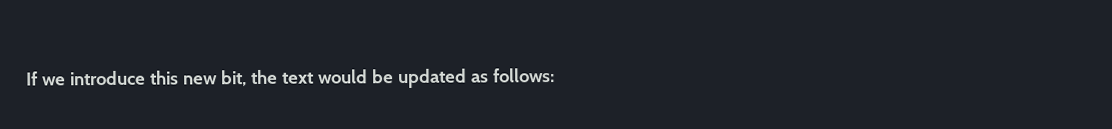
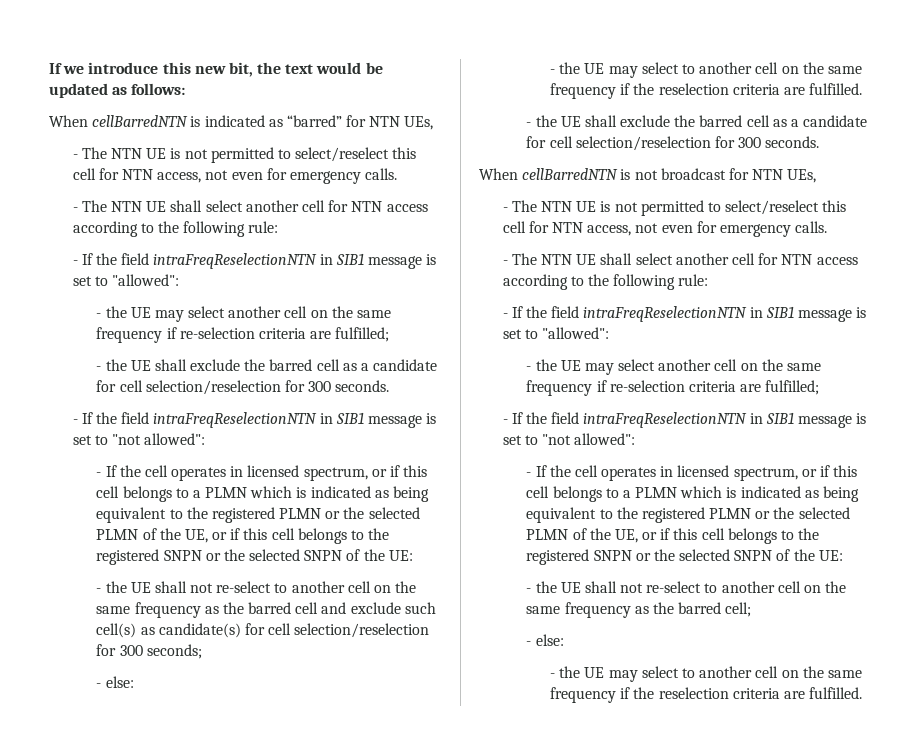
(555, 75) none -> [49,115,434,130] [72,147,417,163] [72,168,398,184] [72,200,428,212] [72,221,279,237] [72,253,437,269] [72,274,180,286] [96,306,392,322] [96,327,390,343] [96,359,438,371] [96,380,390,395] [72,412,437,428] [72,433,206,445] [96,465,428,481] [96,486,430,502] [96,507,420,523] [96,528,390,544] [96,549,413,565] [96,581,417,593] [96,602,436,618] [96,623,430,638] [96,644,202,659] [96,676,134,688] [550,62,862,78] [550,83,863,99] [526,115,868,127] [526,136,820,151] [479,168,817,183] [502,200,847,216] [502,221,828,237] [502,253,858,265] [502,274,709,290] [502,306,867,322] [502,327,610,339] [526,359,822,375] [526,380,820,396] [502,412,867,428] [502,433,636,445] [526,465,858,481] [526,486,860,502] [526,507,850,523] [526,528,820,544] [526,549,843,565] [526,581,847,593] [526,602,752,618] [526,634,564,646] [550,666,862,682] [550,687,863,703] // When cellBarredNTN is indicated as “barred” for NTN UEs, // - The NTN UE is not permitted to select/reselect this cell for NTN access, not even for emergency calls. // - The NTN UE shall select another cell for NTN access according to the following rule: // - If the field intraFreqReselectionNTN in SIB1 message is set to "allowed": // - the UE may select another cell on the same frequency if re-selection criteria are fulfilled; // - the UE shall exclude the barred cell as a candidate for cell selection/reselection for 300 seconds. // - If the field intraFreqReselectionNTN in SIB1 message is set to "not allowed": // - If the cell operates in licensed spectrum, or if this cell belongs to a PLMN which is indicated as being equivalent to the registered PLMN or the selected PLMN of the UE, or if this cell belongs to the registered SNPN or the selected SNPN of the UE: // - the UE shall not re-select to another cell on the same frequency as the barred cell and exclude such cell(s) as candidate(s) for cell selection/reselection for 300 seconds; // - else: // - the UE may select to another cell on the same frequency if the reselection criteria are fulfilled. // - the UE shall exclude the barred cell as a candidate for cell selection/reselection for 300 seconds. // When cellBarredNTN is not broadcast for NTN UEs, // - The NTN UE is not permitted to select/reselect this cell for NTN access, not even for emergency calls. // - The NTN UE shall select another cell for NTN access according to the following rule: // - If the field intraFreqReselectionNTN in SIB1 message is set to "allowed": // - the UE may select another cell on the same frequency if re-selection criteria are fulfilled; // - If the field intraFreqReselectionNTN in SIB1 message is set to "not allowed": // - If the cell operates in licensed spectrum, or if this cell belongs to a PLMN which is indicated as being equivalent to the registered PLMN or the selected PLMN of the UE, or if this cell belongs to the registered SNPN or the selected SNPN of the UE: // - the UE shall not re-select to another cell on the same frequency as the barred cell; // - else: // - the UE may select to another cell on the same frequency if the reselection criteria are fulfilled.

